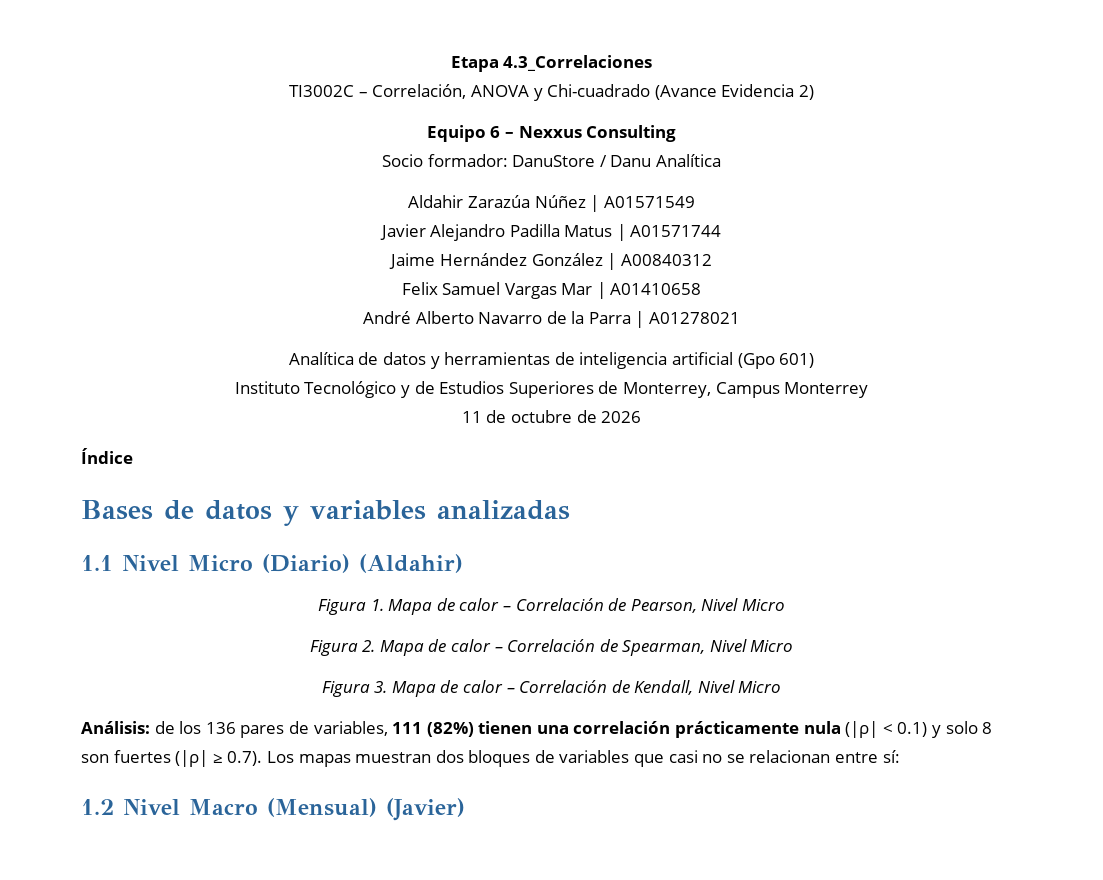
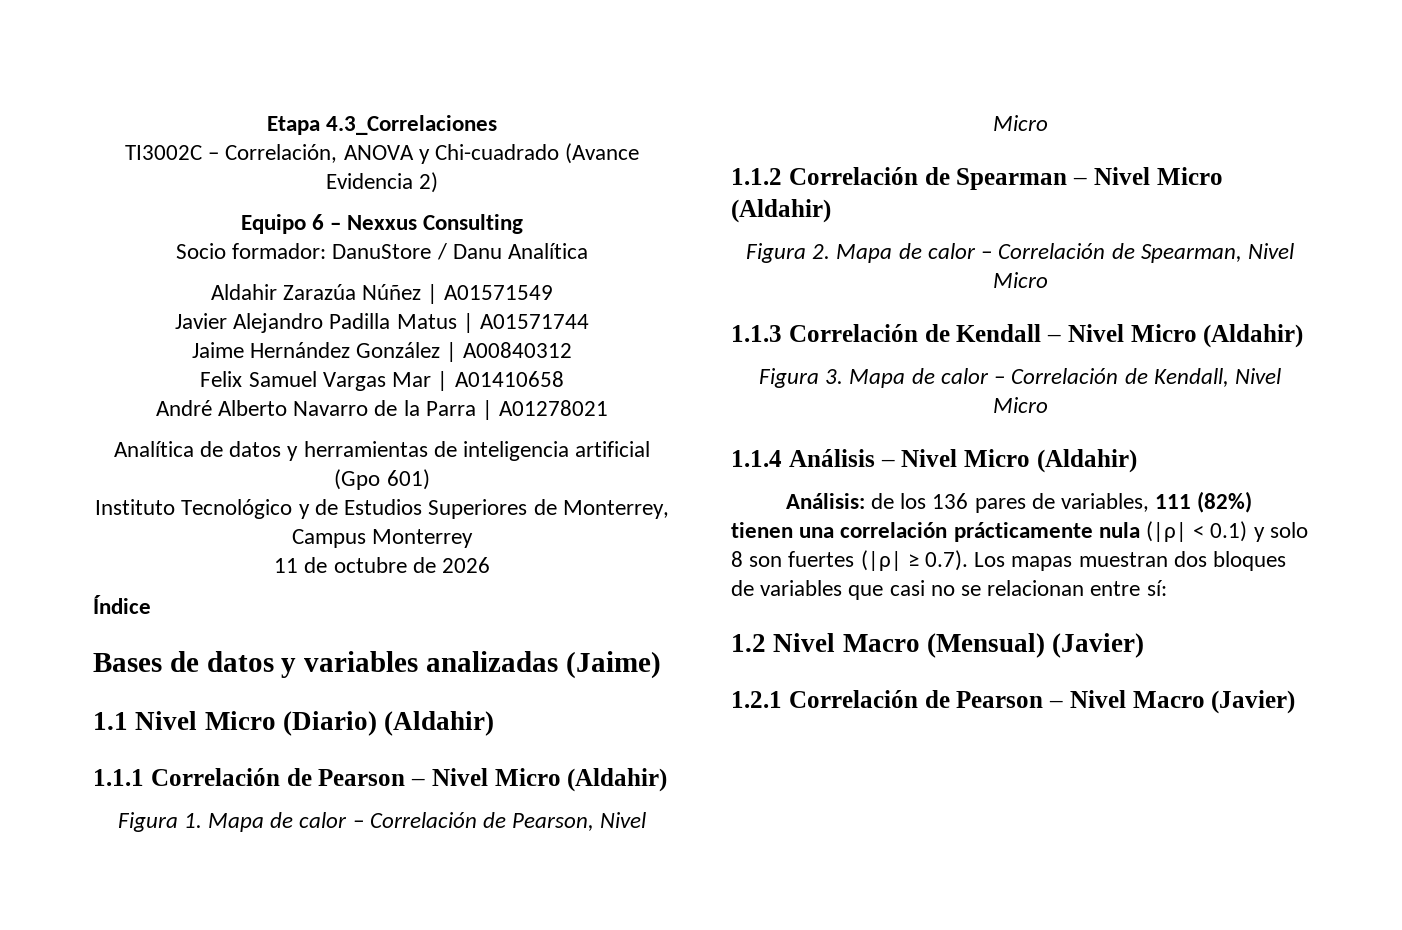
(570, 510) none -> [565,651,661,679] (Jaime)
(463, 563) none -> [93,768,668,792] // 1.1.1 Correlación de Pearson – Nivel Micro (Aldahir)
(785, 605) none -> [731,167,1223,190] [731,199,831,223] // 1.1.2 Correlación de Spearman – Nivel Micro (Aldahir)
(794, 646) none -> [731,324,1304,348] // 1.1.3 Correlación de Kendall – Nivel Micro (Aldahir)
(782, 687) none -> [731,449,1137,473] // 1.1.4 Análisis – Nivel Micro (Aldahir)
(465, 809) none -> [731,690,1296,714] // 1.2.1 Correlación de Pearson – Nivel Macro (Javier)

